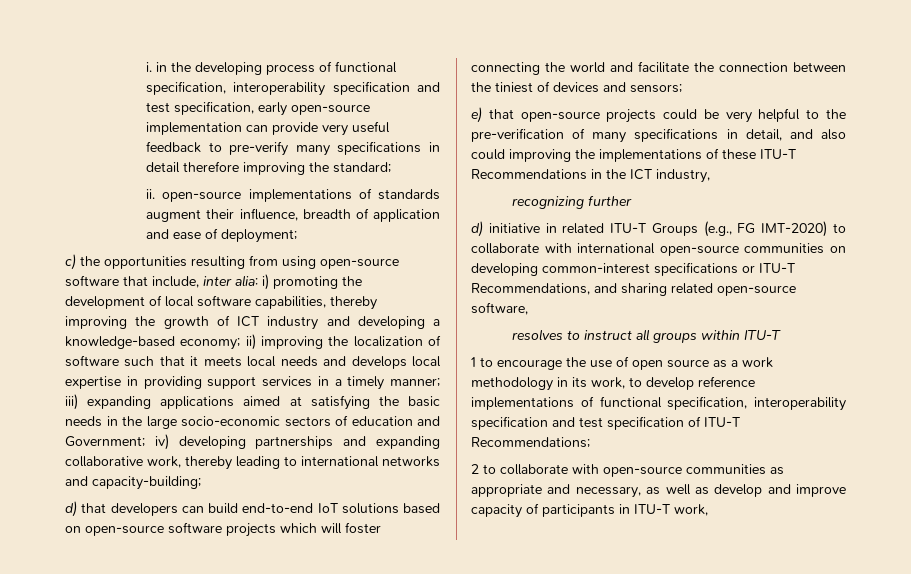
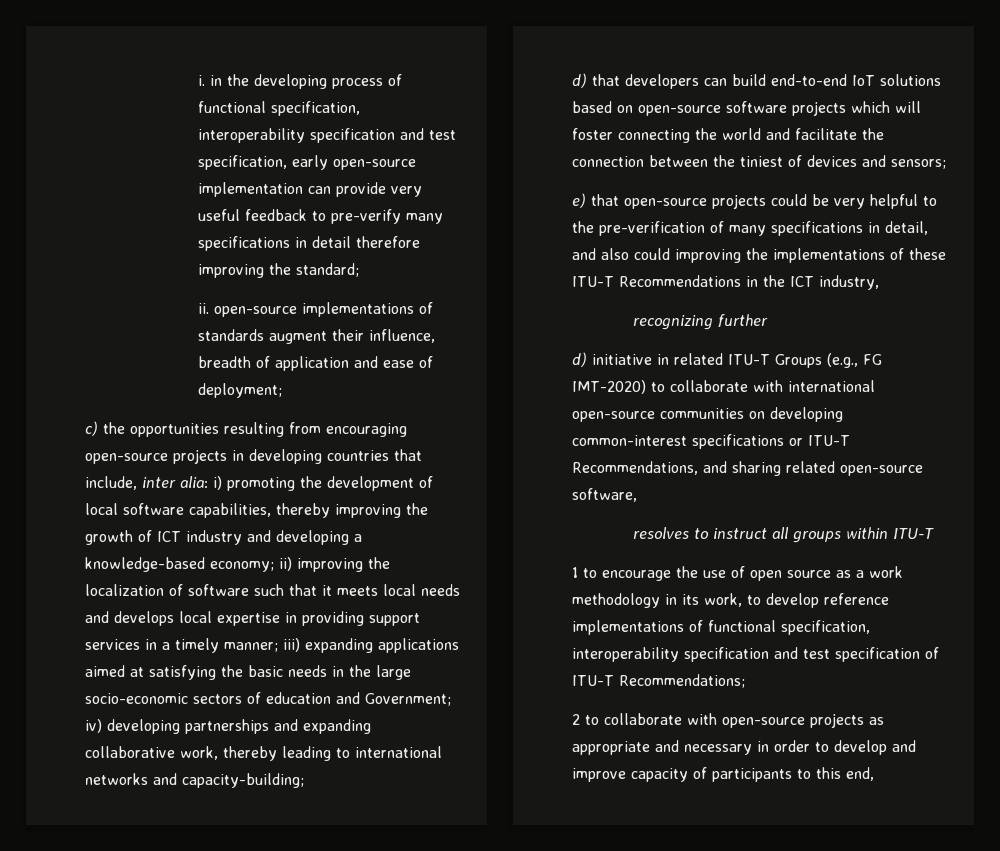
[282,256,399,269] [65,275,119,287] using open-source software -> [326,423,407,437] [85,449,389,464] encouraging open-source projects in developing countries
[686,464,766,475] communities -> [810,713,864,728] projects
[575,484,709,498] necessary, as well as -> [684,740,829,755] necessary in order to
[619,504,708,516] in ITU-T work, -> [797,767,874,781] to this end,

